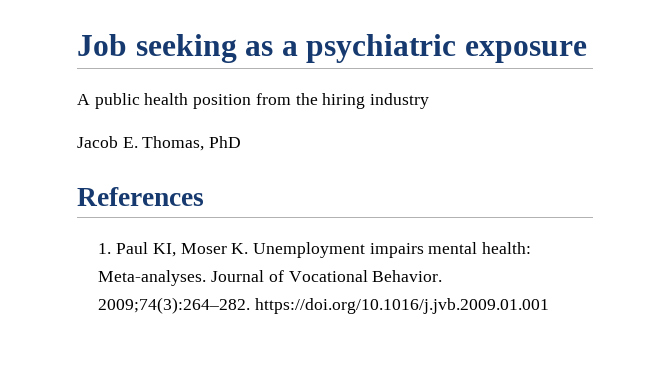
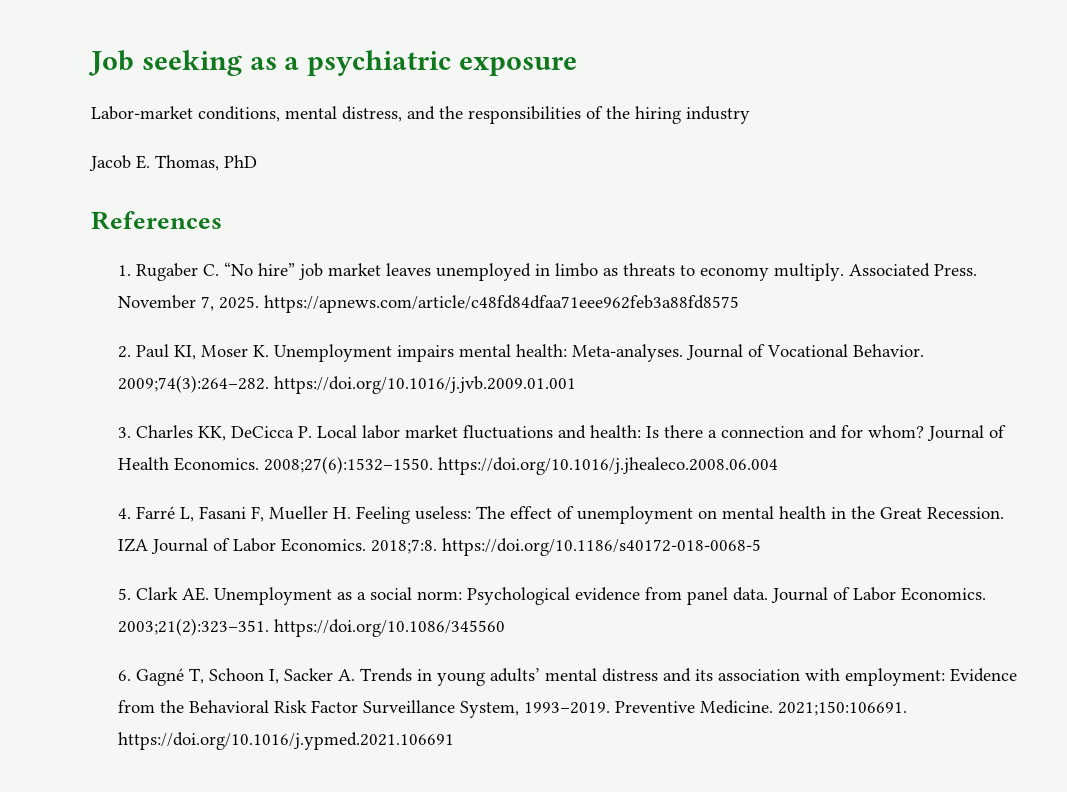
[77,93,291,109] A public health position from -> [91,106,603,124] Labor-market conditions, mental distress, and the responsibilities of
(112, 248) none -> [136,262,978,281] [118,295,740,313] [118,346,132,358] Rugaber C. “No hire” job market leaves unemployed in limbo as threats to economy multiply. Associated Press. November 7, 2025. https://apnews.com/article/c48fd84dfaa71eee962feb3a88fd8575 // 2.
(550, 306) none -> [118,425,1007,441] [118,456,779,475] [118,506,1005,524] [118,538,762,556] [118,587,987,605] [118,618,506,637] [118,668,1018,686] [118,700,908,718] [118,732,455,750] // 3. Charles KK, DeCicca P. Local labor market fluctuations and health: Is there a connection and for whom? Journal of Health Economics. 2008;27(6):1532–1550. https://doi.org/10.1016/j.jhealeco.2008.06.004 // 4. Farré L, Fasani F, Mueller H. Feeling useless: The effect of unemployment on mental health in the Great Recession. IZA Journal of Labor Economics. 2018;7:8. https://doi.org/10.1186/s40172-018-0068-5 // 5. Clark AE. Unemployment as a social norm: Psychological evidence from panel data. Journal of Labor Economics. 2003;21(2):323–351. https://doi.org/10.1086/345560 // 6. Gagné T, Schoon I, Sacker A. Trends in young adults’ mental distress and its association with employment: Evidence from the Behavioral Risk Factor Surveillance System, 1993–2019. Preventive Medicine. 2021;150:106691. https://doi.org/10.1016/j.ypmed.2021.106691

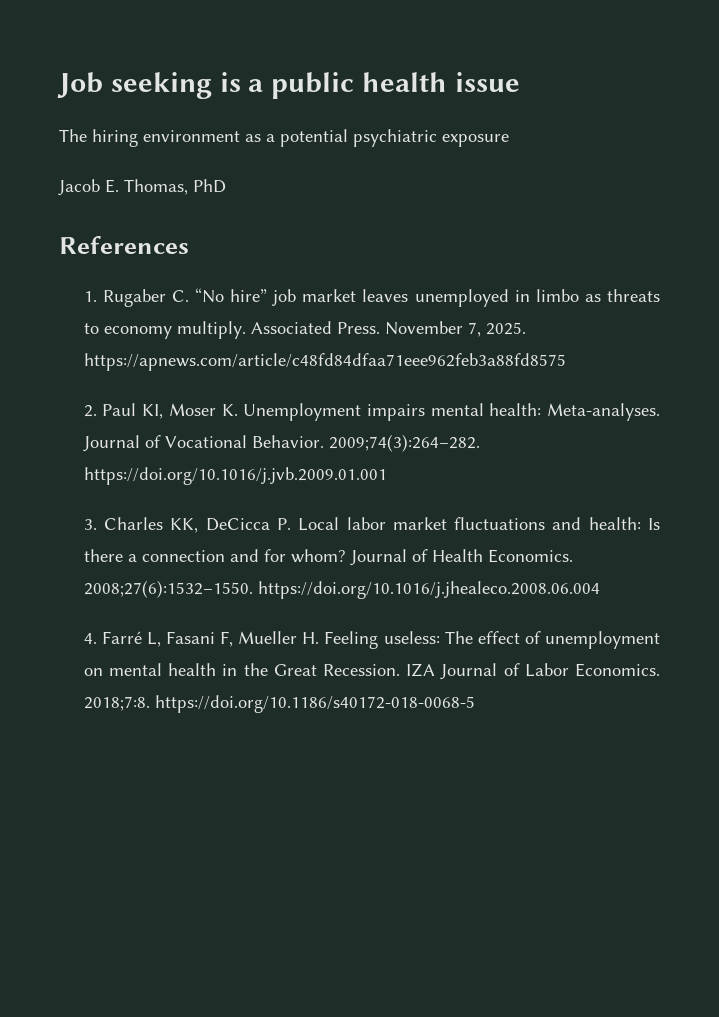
[249,57,300,70] as a -> [219,72,520,99] [59,129,348,147] is a public health issue // The hiring environment as a potential
[91,106,750,124] // Labor-market conditions, mental distress, and the responsibilities of the hiring industry -> (509, 140) none
[118,587,987,605] [118,618,506,637] [118,668,1018,686] [118,700,908,718] [118,732,455,750] // 5. Clark AE. Unemployment as a social norm: Psychological evidence from panel data. Journal of Labor Economics. 2003;21(2):323–351. https://doi.org/10.1086/345560 // 6. Gagné T, Schoon I, Sacker A. Trends in young adults’ mental distress and its association with employment: Evidence from the Behavioral Risk Factor Surveillance System, 1993–2019. Preventive Medicine. 2021;150:106691. https://doi.org/10.1016/j.ypmed.2021.106691 -> (475, 704) none

